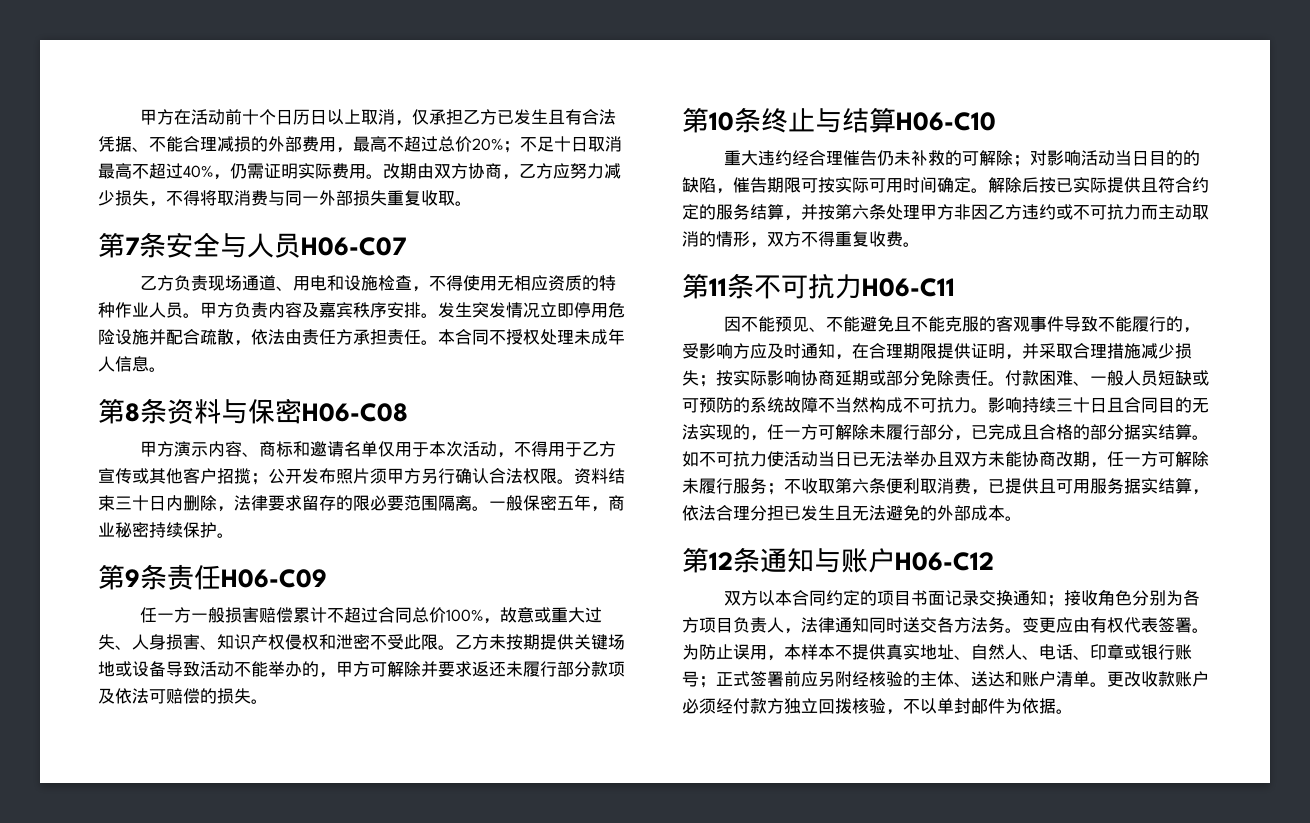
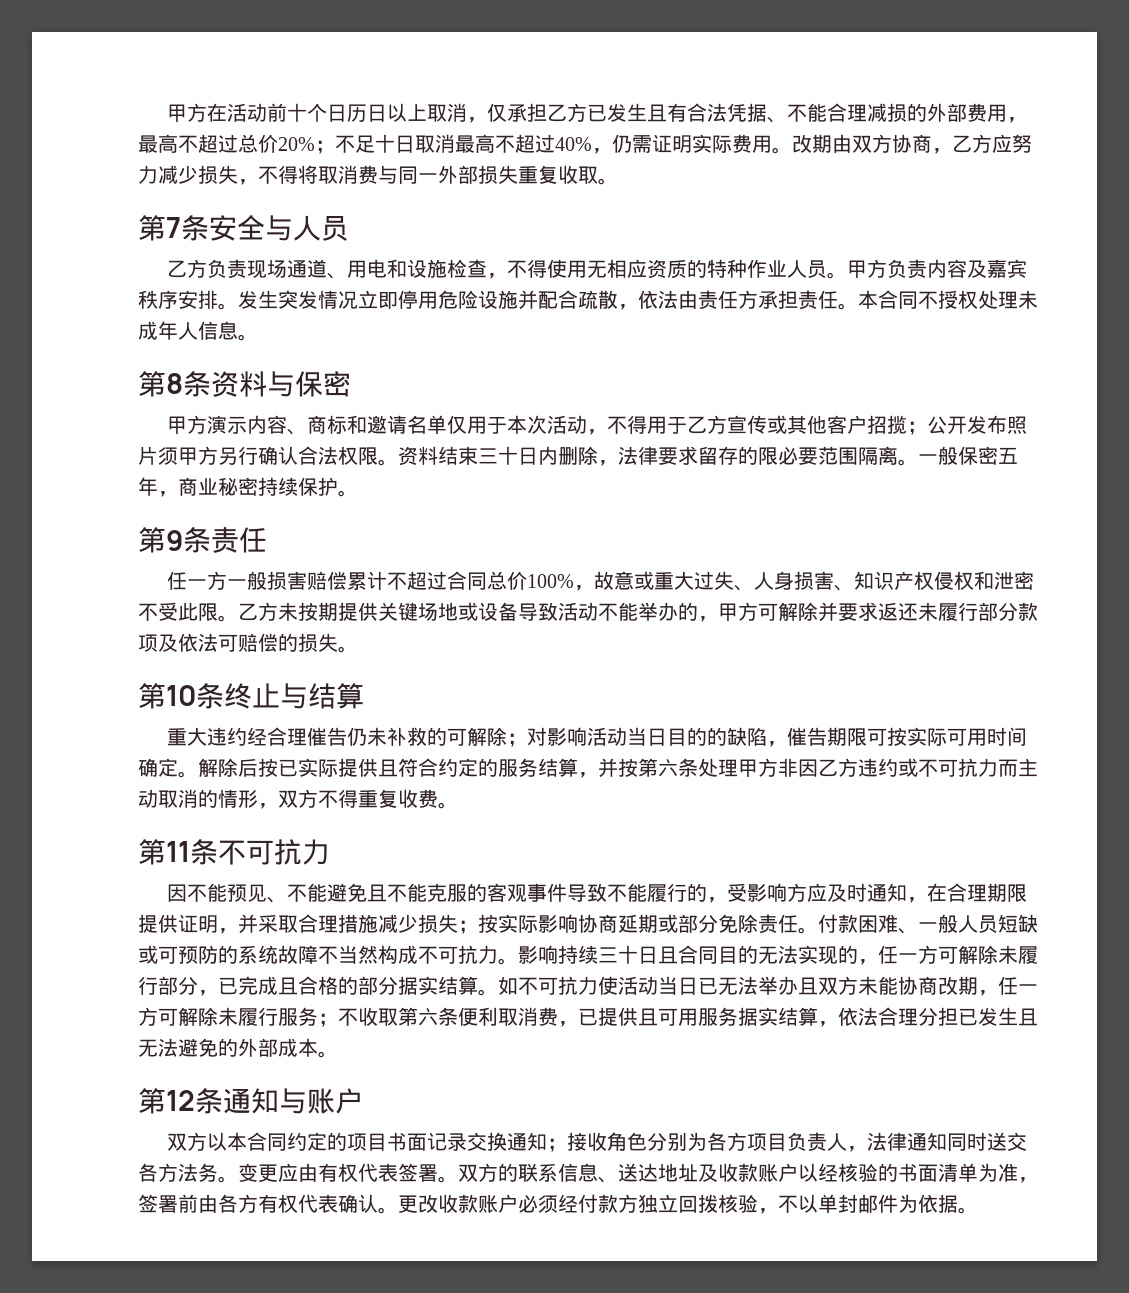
[301,237,406,256] H06-C07 -> (349, 228) none
[302,403,408,422] H06-C08 -> (351, 384) none
[221,569,327,588] H06-C09 -> (267, 540) none
[896,112,996,131] H06-C10 -> (364, 696) none
[862,278,955,297] H06-C11 -> (330, 852) none
[895,552,994,571] H06-C12 -> (363, 1101) none
[682,644,1192,661] [682,671,1090,688] 为防止误用，本样本不提供真实地址、自然人、电话、印章或银行账号；正式签署前应另附经核验的主体、送达和账户清单 -> [458,1163,1038,1183] [138,1194,378,1213] 双方的联系信息、送达地址及收款账户以经核验的书面清单为准，签署前由各方有权代表确认

